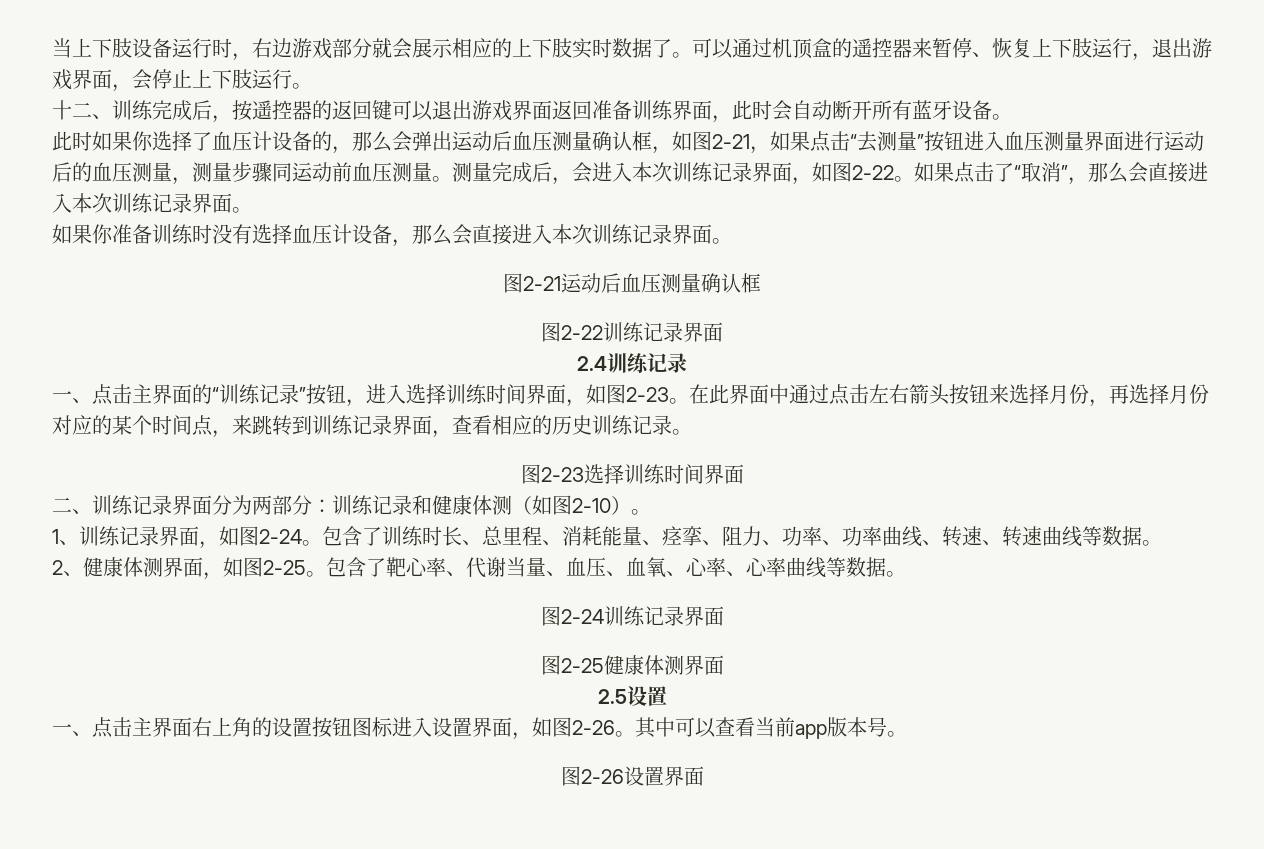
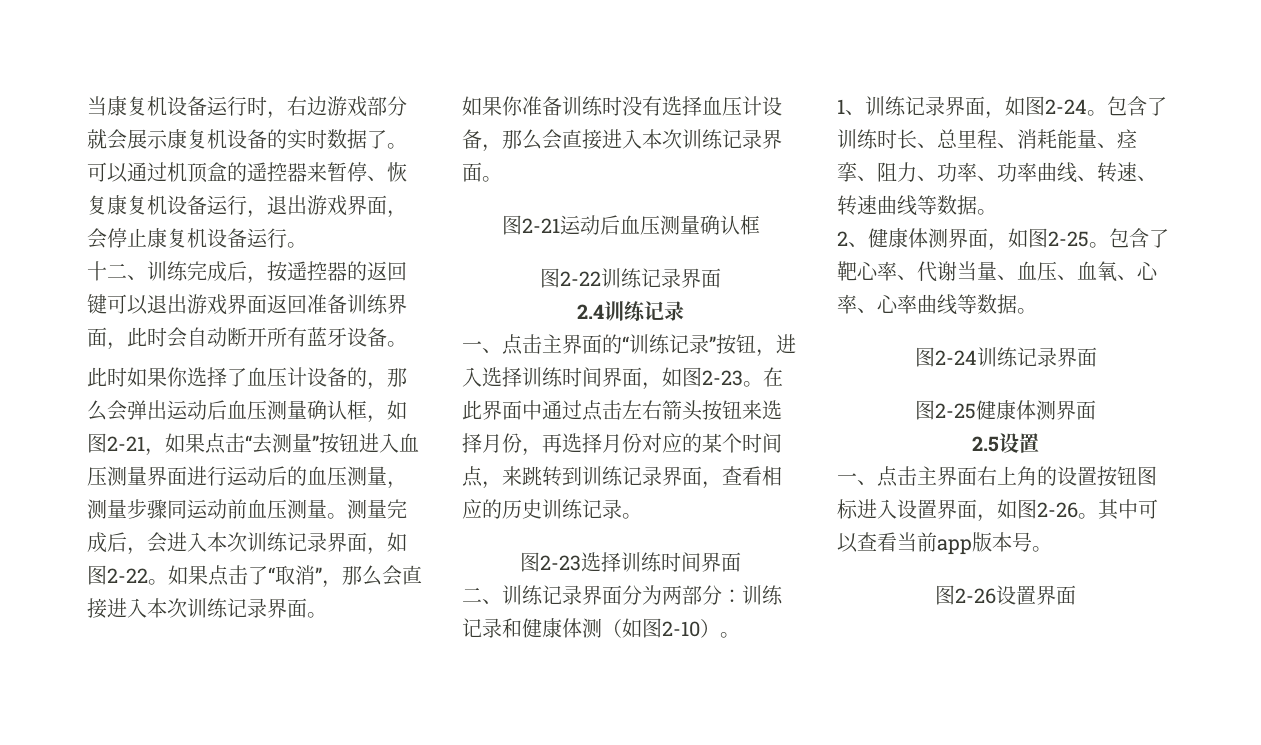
[52,38,132,58] 当上下肢 -> [87,96,167,116] 当康复机
[452,38,572,58] 相应的上下肢 -> [167,129,287,149] 康复机设备的
[1032,38,1092,58] 上下肢 -> [107,195,207,215] 康复机设备
[192,69,252,89] 上下肢 -> [147,228,247,248] 康复机设备

